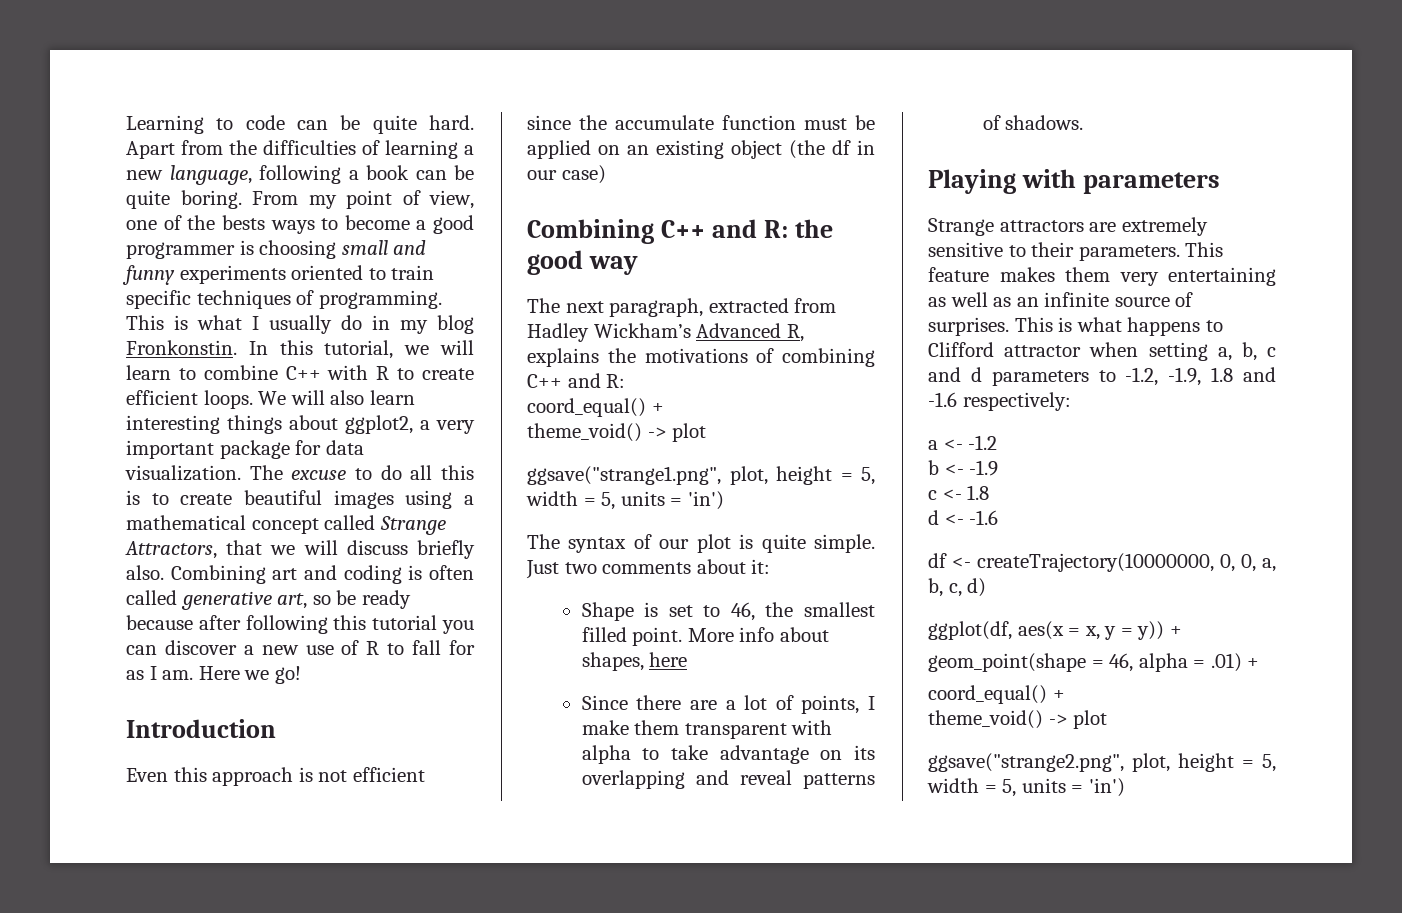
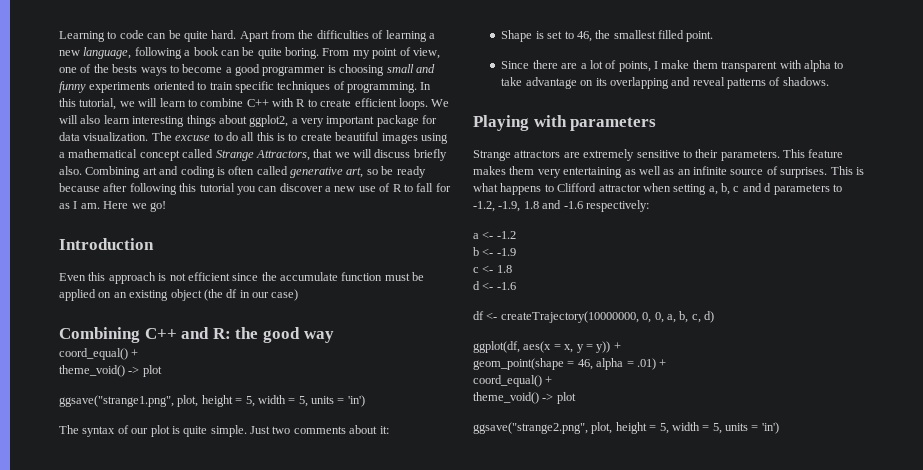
[126,315,474,334] [126,340,237,355] This is what I usually do in my blog Fronkonstin. -> (417, 87) none
[527,298,837,317] [527,323,804,342] [527,348,875,367] [527,373,626,388] // The next paragraph, extracted from Hadley Wickham’s Advanced R, explains the motivations of combining C++ and R: -> (334, 337) none
[687,627,829,642] [581,652,688,671] More info about shapes, here -> (714, 36) none

